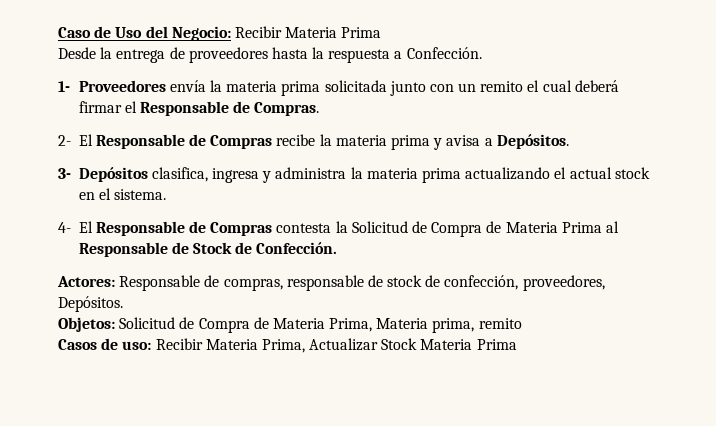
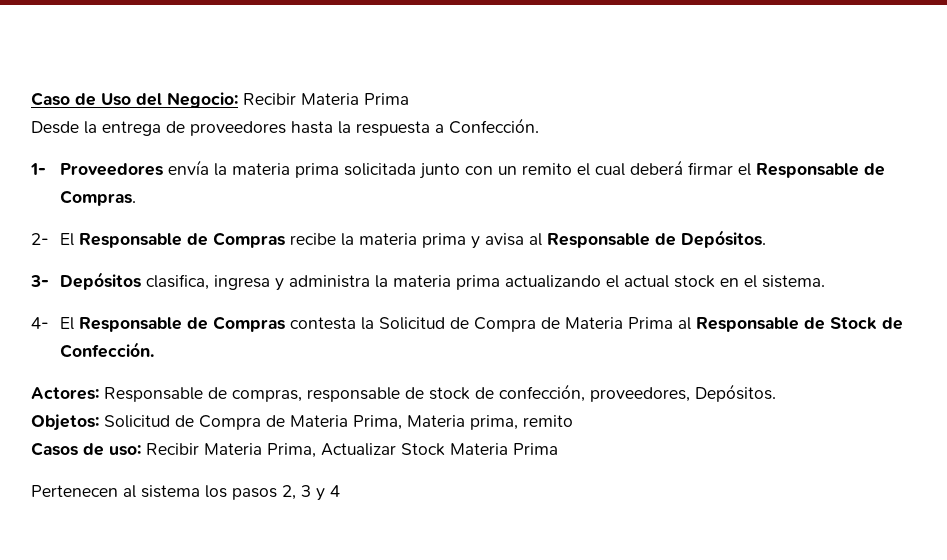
[484,138,493,146] a -> [528,233,676,248] al Responsable de
(517, 344) none -> [31,485,340,501] // Pertenecen al sistema los pasos 2, 3 y 4

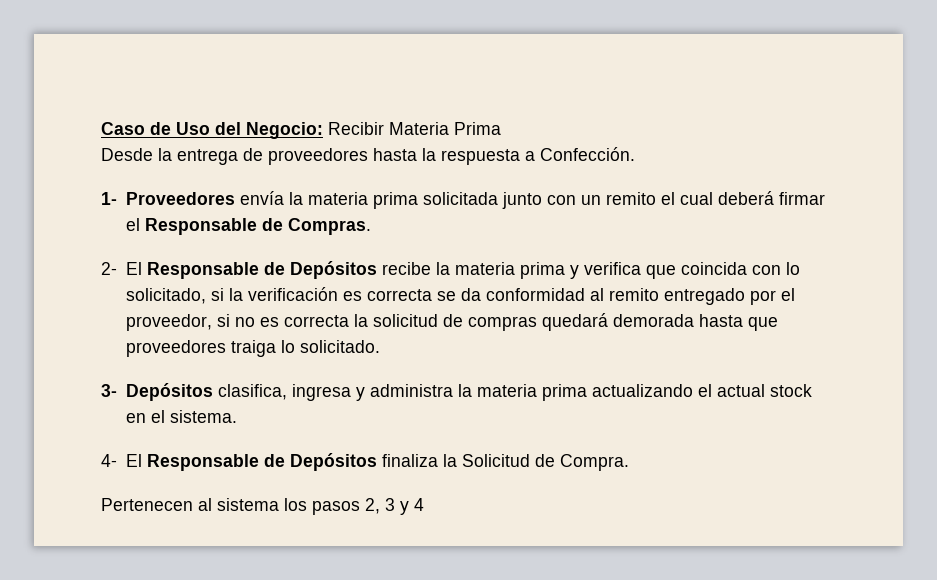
[212,232,285,248] Compras -> [289,261,377,279] Depósitos
[484,230,766,248] avisa al Responsable de Depósitos. -> [583,262,800,279] [125,287,795,305] [125,313,778,331] [125,340,380,357] verifica que coincida con lo solicitado, si la verificación es correcta se da conformidad al remito entregado por el proveedor, si no es correcta la solicitud de compras quedará demorada hasta que proveedores traiga lo solicitado.
[212,316,356,332] Compras contesta -> [289,453,438,471] Depósitos finaliza
[473,317,903,332] [59,342,154,358] [31,384,776,402] [31,414,573,431] [31,442,558,458] Compra de Materia Prima al Responsable de Stock de Confección. // Actores: Responsable de compras, responsable de stock de confección, proveedores, Depósitos. // Objetos: Solicitud de Compra de Materia Prima, Materia prima, remito // Casos de uso: Recibir Materia Prima, Actualizar Stock Materia Prima -> [559,454,629,471] Compra.

